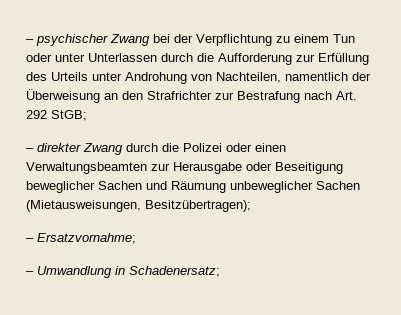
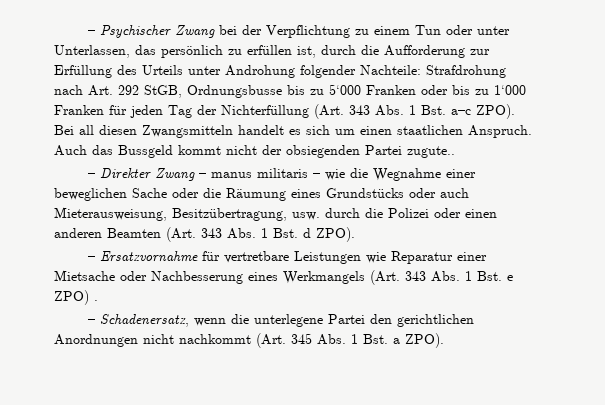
[26,34,108,46] – psychischer -> [88,25,172,38] – Psychischer
[88,53,157,62] Unterlassen -> [54,45,316,58] Unterlassen, das persönlich zu erfüllen ist,
[191,72,371,83] [26,89,357,103] [26,110,87,121] [26,143,123,155] von Nachteilen, namentlich der Überweisung an den Strafrichter zur Bestrafung nach Art. 292 StGB; // – direkter Zwang -> [300,65,506,78] [54,84,526,98] [54,104,515,119] [54,125,532,138] [54,145,455,158] [88,168,477,181] [54,188,469,201] [54,207,320,221] folgender Nachteile: Strafdrohung nach Art. 292 StGB, Ordnungsbusse bis zu 5‘000 Franken oder bis zu 1‘000 Franken für jeden Tag der Nichterfüllung (Art. 343 Abs. 1 Bst. a–c ZPO). Bei all diesen Zwangsmitteln handelt es sich um einen staatlichen Anspruch. Auch das Bussgeld kommt nicht der obsiegenden Partei zugute.. // – Direkter Zwang – manus militaris – wie die Wegnahme einer beweglichen Sache oder die Räumung eines Grundstücks oder auch Mieterausweisung, Besitzübertragung, usw.
[26,162,343,174] [26,181,360,193] [26,200,251,212] [26,233,136,244] [26,266,220,278] Verwaltungsbeamten zur Herausgabe oder Beseitigung beweglicher Sachen und Räumung unbeweglicher Sachen (Mietausweisungen, Besitzübertragen); // – Ersatzvornahme; // – Umwandlung in Schadenersatz; -> [54,227,355,242] [88,251,488,264] [54,270,513,285] [54,290,98,305] [88,314,475,327] [54,333,444,348] anderen Beamten (Art. 343 Abs. 1 Bst. d ZPO). // – Ersatzvornahme für vertretbare Leistungen wie Reparatur einer Mietsache oder Nachbesserung eines Werkmangels (Art. 343 Abs. 1 Bst. e ZPO) . // – Schadenersatz, wenn die unterlegene Partei den gerichtlichen Anordnungen nicht nachkommt (Art. 345 Abs. 1 Bst. a ZPO).

